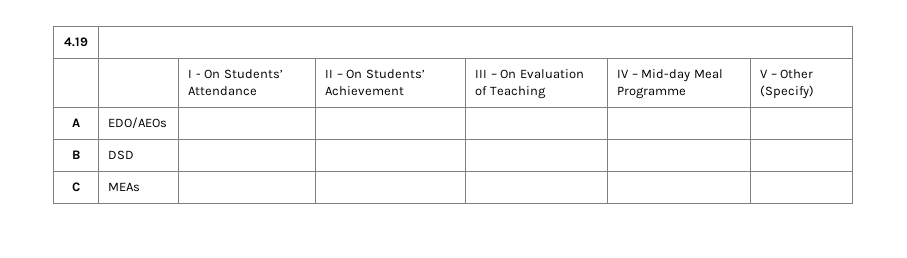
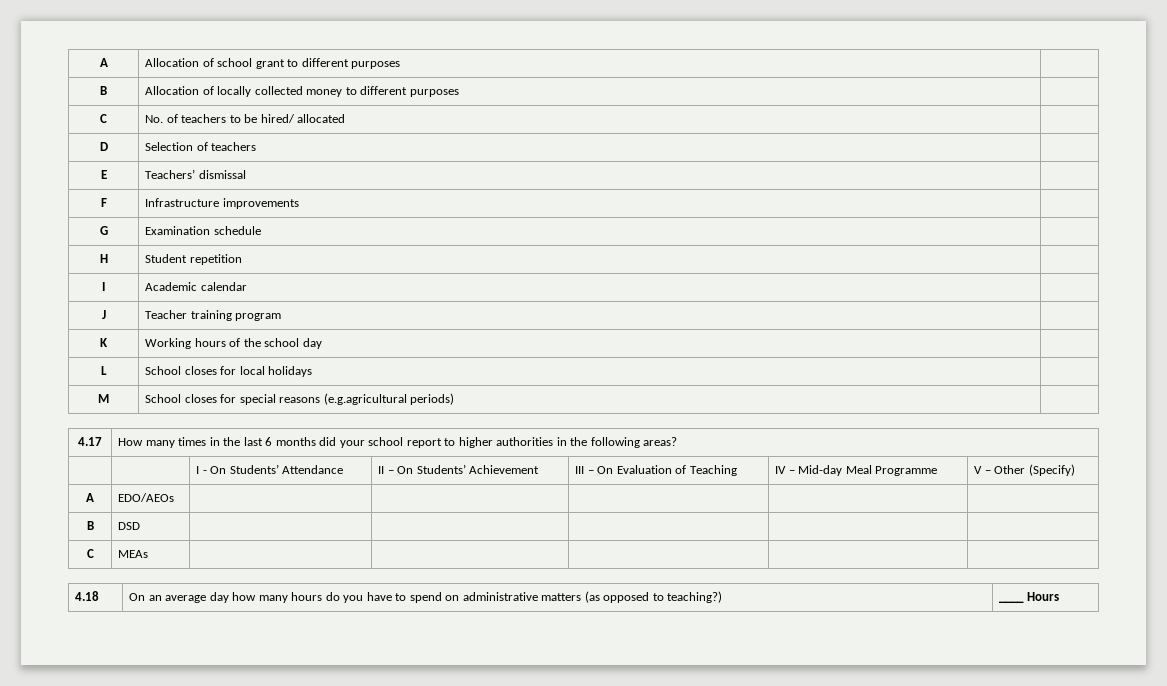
[64,37,88,47] 4.19 | -> [99,58,108,67] [145,58,401,69] [100,86,107,95] [145,86,459,97] [100,114,107,123] [145,114,346,123] [99,142,108,151] [145,142,257,151] [100,170,107,179] [145,169,246,179] [100,198,107,207] [145,198,299,209] [99,226,108,235] [145,226,261,235] [99,254,108,263] [145,254,242,265] [102,282,105,291] [145,282,247,291] [101,310,106,319] [145,310,282,321] [100,338,108,347] [145,338,322,349] [100,366,107,375] [145,366,313,377] [98,394,109,403] [145,393,455,405] [78,437,102,446] [118,437,678,448] A | Allocation of school grant to different purposes | // B | Allocation of locally collected money to different purposes | // C | No. of teachers to be hired/ allocated | // D | Selection of teachers | // E | Teachers’ dismissal | // F | Infrastructure improvements | // G | Examination schedule | // H | Student repetition | // I | Academic calendar | // J | Teacher training program | // K | Working hours of the school day | // L | School closes for local holidays | // M | School closes for special reasons (e.g.agricultural periods) | // 4.17 | How many times in the last 6 months did your school report to higher authorities in the following areas?
(141, 187) none -> [75,591,100,601] [129,591,723,603] [999,601,1025,603] [1026,592,1059,601] // 4.18 | On an average day how many hours do you have to spend on administrative matters (as opposed to teaching?) | ____ Hours

